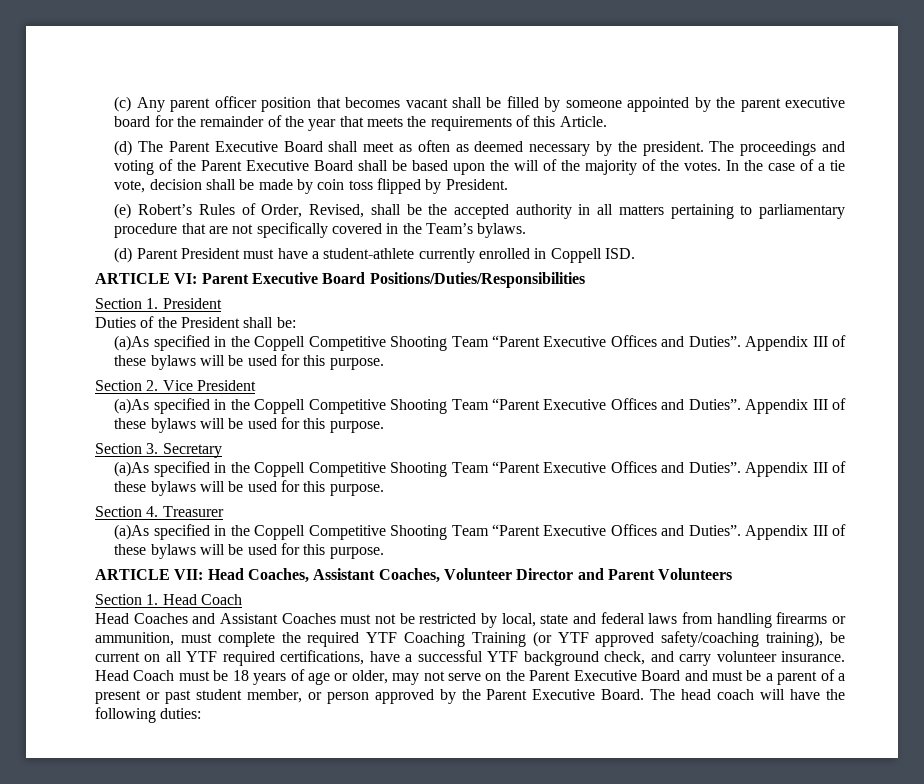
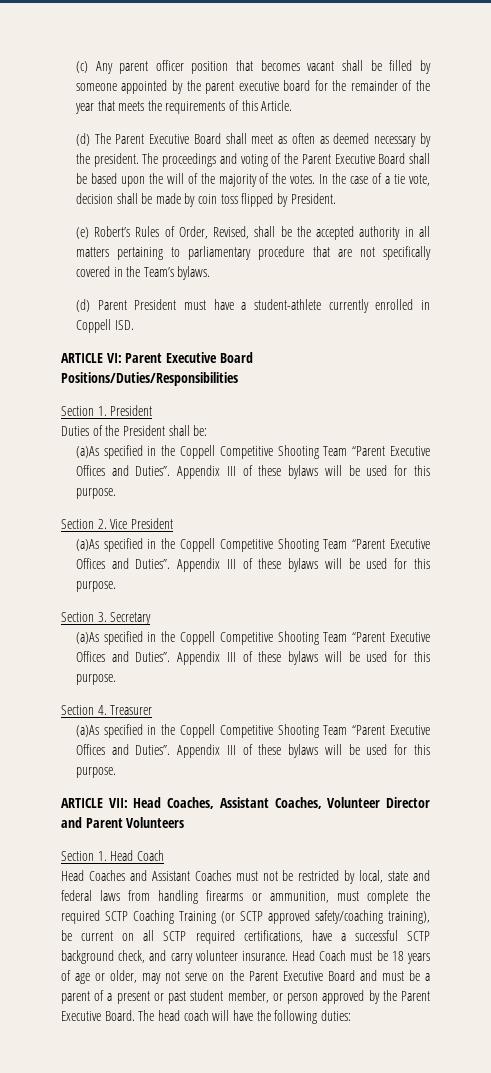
[366,632,398,643] YTF -> [105,911,128,921] SCTP
[557,632,589,643] YTF -> [240,911,263,921] SCTP
[186,651,218,662] YTF -> [163,931,187,941] SCTP
[487,651,519,662] YTF -> [407,931,431,941] SCTP

